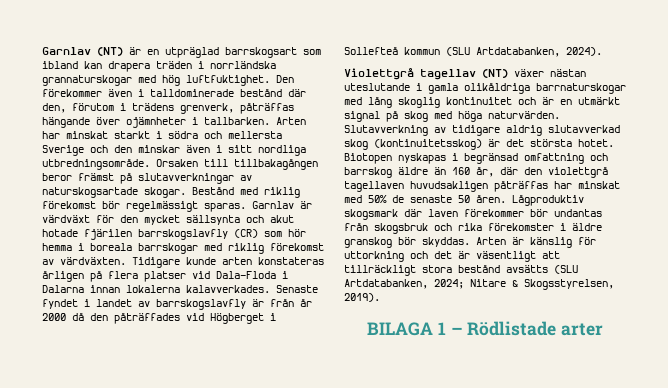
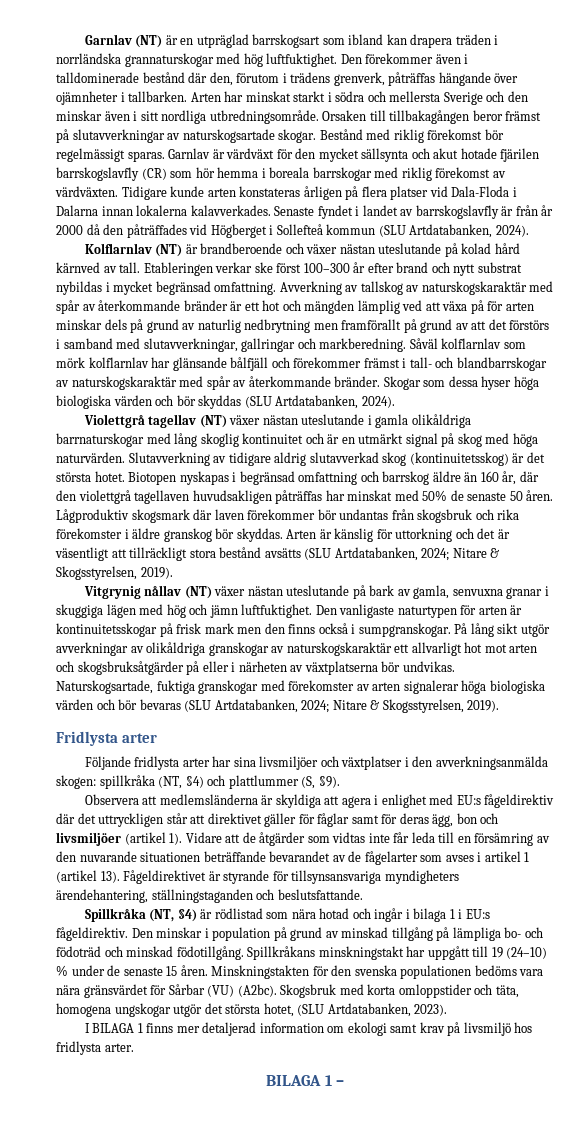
(602, 51) none -> [84,243,520,257] [56,262,522,276] [56,281,554,295] [56,300,534,314] [56,319,550,333] [56,338,526,352] [56,357,547,371] [56,376,539,390] [56,395,395,409] // Kolflarnlav (NT) är brandberoende och växer nästan uteslutande på kolad hård kärnved av tall. Etableringen verkar ske först 100–300 år efter brand och nytt substrat nybildas i mycket begränsad omfattning. Avverkning av tallskog av naturskogskaraktär med spår av återkommande bränder är ett hot och mängden lämplig ved att växa på för arten minskar dels på grund av naturlig nedbrytning men framförallt på grund av att det förstörs i samband med slutavverkningar, gallringar och markberedning. Såväl kolflarnlav som mörk kolflarnlav har glänsande bålfjäll och förekommer främst i tall- och blandbarrskogar av naturskogskaraktär med spår av återkommande bränder. Skogar som dessa hyser höga biologiska värden och bör skyddas (SLU Artdatabanken, 2024).
(380, 297) none -> [83,585,549,599] [56,604,523,618] [56,623,550,637] [56,642,538,656] [56,661,455,675] [56,680,545,694] [55,699,500,713] [56,731,158,746] [84,756,548,770] [56,775,340,789] [84,794,555,808] [56,813,499,827] [56,832,550,846] [56,851,530,865] [56,870,459,884] [56,889,363,903] [84,908,490,922] [56,927,543,941] [56,946,548,960] [56,965,544,979] [56,984,519,998] [56,1003,448,1017] [84,1022,533,1036] [56,1041,134,1055] // Vitgrynig nållav (NT) växer nästan uteslutande på bark av gamla, senvuxna granar i skuggiga lägen med hög och jämn luftfuktighet. Den vanligaste naturtypen för arten är kontinuitetsskogar på frisk mark men den finns också i sumpgranskogar. På lång sikt utgör avverkningar av olikåldriga granskogar av naturskogskaraktär ett allvarligt hot mot arten och skogsbruksåtgärder på eller i närheten av växtplatserna bör undvikas. Naturskogsartade, fuktiga granskogar med förekomster av arten signalerar höga biologiska värden och bör bevaras (SLU Artdatabanken, 2024; Nitare & Skogsstyrelsen, 2019). // Fridlysta arter // Följande fridlysta arter har sina livsmiljöer och växtplatser i den avverkningsanmälda skogen: spillkråka (NT, §4) och plattlummer (S, §9). // Observera att medlemsländerna är skyldiga att agera i enlighet med EU:s fågeldirektiv där det uttryckligen står att direktivet gäller för fåglar samt för deras ägg, bon och livsmiljöer (artikel 1). Vidare att de åtgärder som vidtas inte får leda till en försämring av den nuvarande situationen beträffande bevarandet av de fågelarter som avses i artikel 1 (artikel 13). Fågeldirektivet är styrande för tillsynsansvariga myndigheters ärendehantering, ställningstaganden och beslutsfattande. // Spillkråka (NT, §4) är rödlistad som nära hotad och ingår i bilaga 1 i EU:s fågeldirektiv. Den minskar i population på grund av minskad tillgång på lämpliga bo- och födoträd och minskad födotillgång. Spillkråkans minskningstakt har uppgått till 19 (24–10) % under de senaste 15 åren. Minskningstakten för den svenska populationen bedöms vara nära gränsvärdet för Sårbar (VU) (A2bc). Skogsbruk med korta omloppstider och täta, homogena ungskogar utgör det största hotet, (SLU Artdatabanken, 2023). // I BILAGA 1 finns mer detaljerad information om ekologi samt krav på livsmiljö hos fridlysta arter.
[467,321,603,336] Rödlistade arter -> (344, 1083) none

